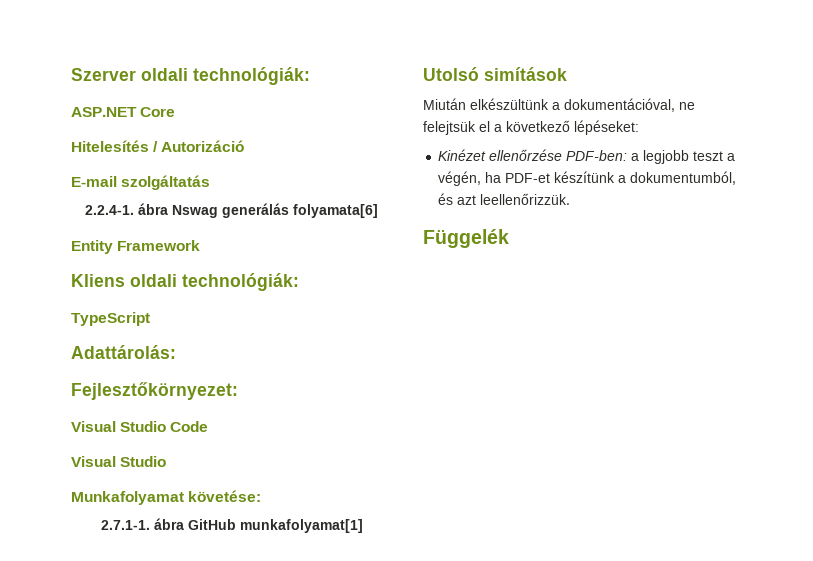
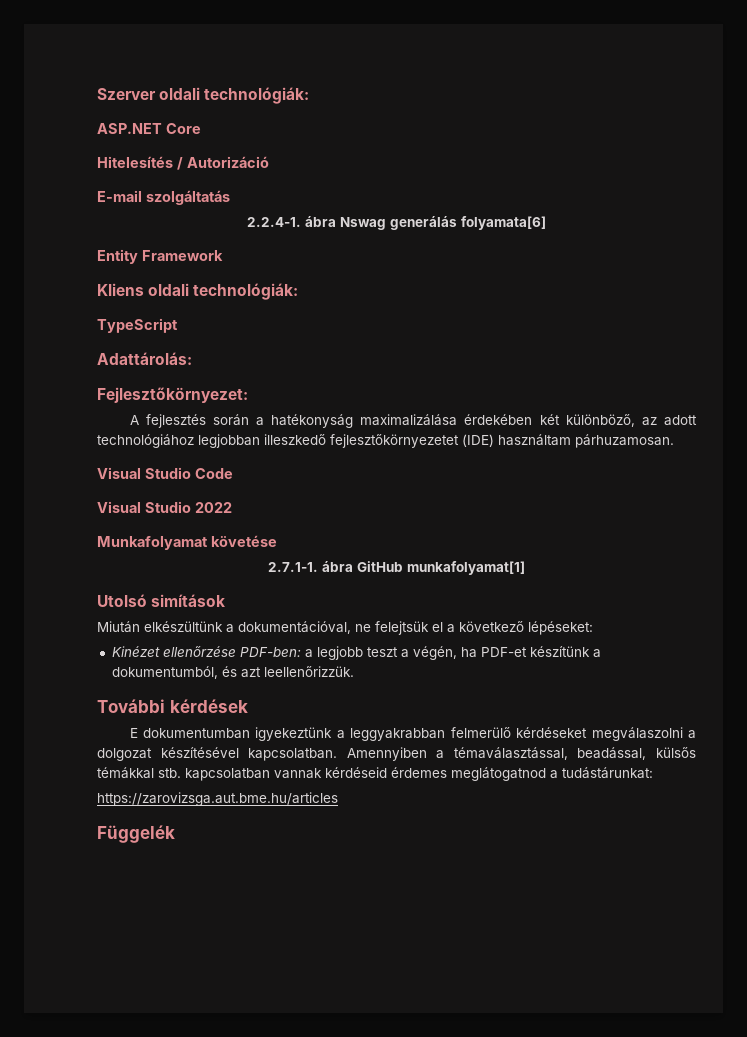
(238, 391) none -> [129,414,697,428] [97,434,674,448] // A fejlesztés során a hatékonyság maximalizálása érdekében két különböző, az adott technológiához legjobban illeszkedő fejlesztőkörnyezetet (IDE) használtam párhuzamosan.
(167, 461) none -> [194,502,232,513] 2022
[188,490,262,502] követése: -> [210,535,277,547] követése
(571, 199) none -> [97,699,248,713] [129,727,696,741] [97,747,696,761] [97,767,653,781] [97,792,338,806] // További kérdések // E dokumentumban igyekeztünk a leggyakrabban felmerülő kérdéseket megválaszolni a dolgozat készítésével kapcsolatban. Amennyiben a témaválasztással, beadással, külsős témákkal stb. kapcsolatban vannak kérdéseid érdemes meglátogatnod a tudástárunkat: // https://zarovizsga.aut.bme.hu/articles

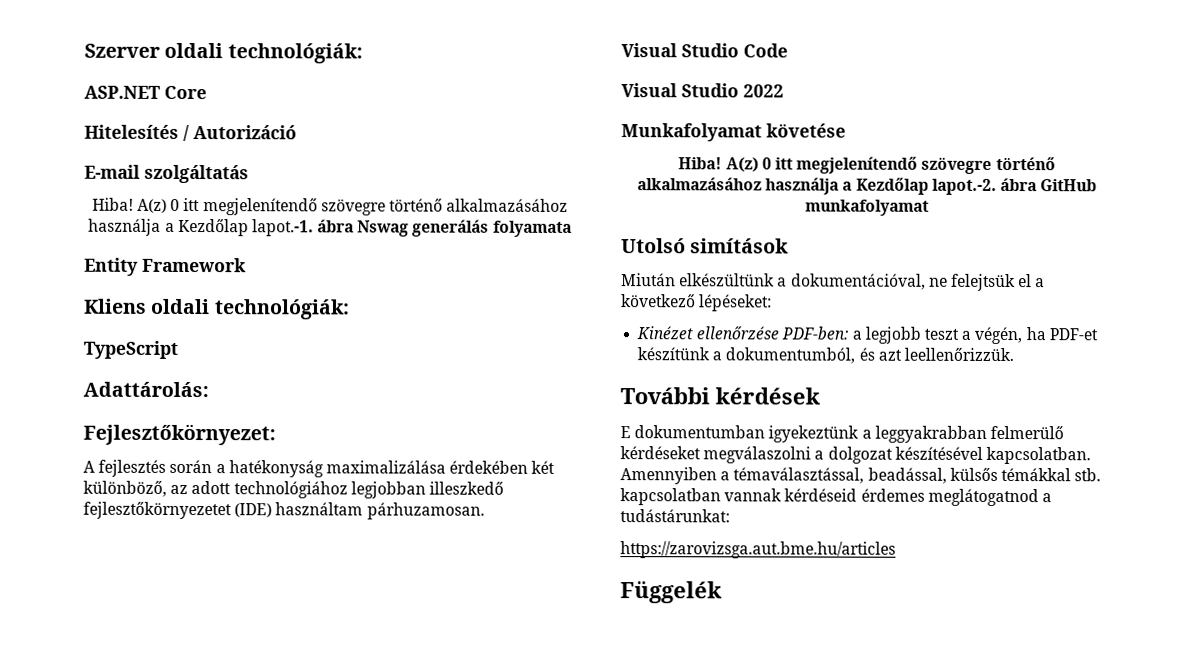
[247,217,301,227] 2.2.4-1. -> [91,197,569,216] [88,218,314,237] Hiba! A(z) 0 itt megjelenítendő szövegre történő alkalmazásához használja a Kezdőlap lapot.-1.
[461,216,546,230] folyamata[6] -> [492,220,572,237] folyamata
[268,562,318,572] 2.7.1-1. -> [678,156,1056,174] [636,177,997,195] Hiba! A(z) 0 itt megjelenítendő szövegre történő alkalmazásához használja a Kezdőlap lapot.-2.
[407,561,525,575] munkafolyamat[1] -> [805,199,929,216] munkafolyamat

